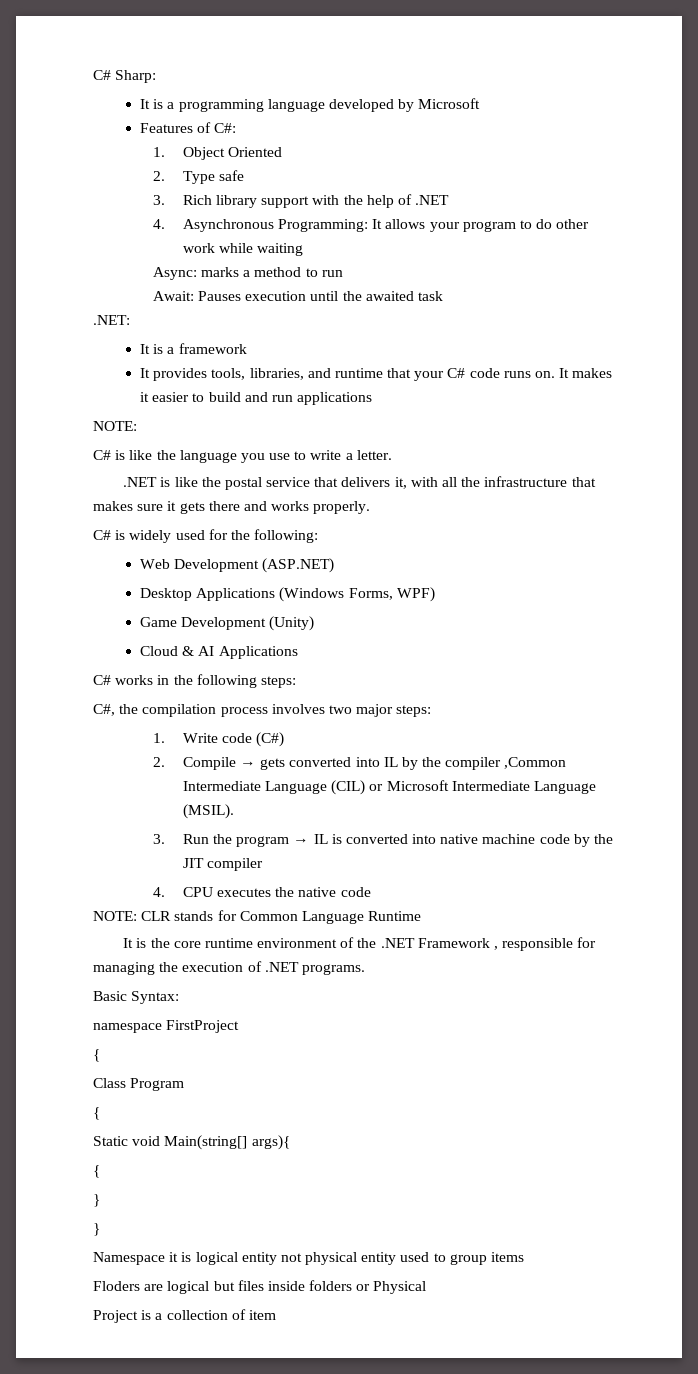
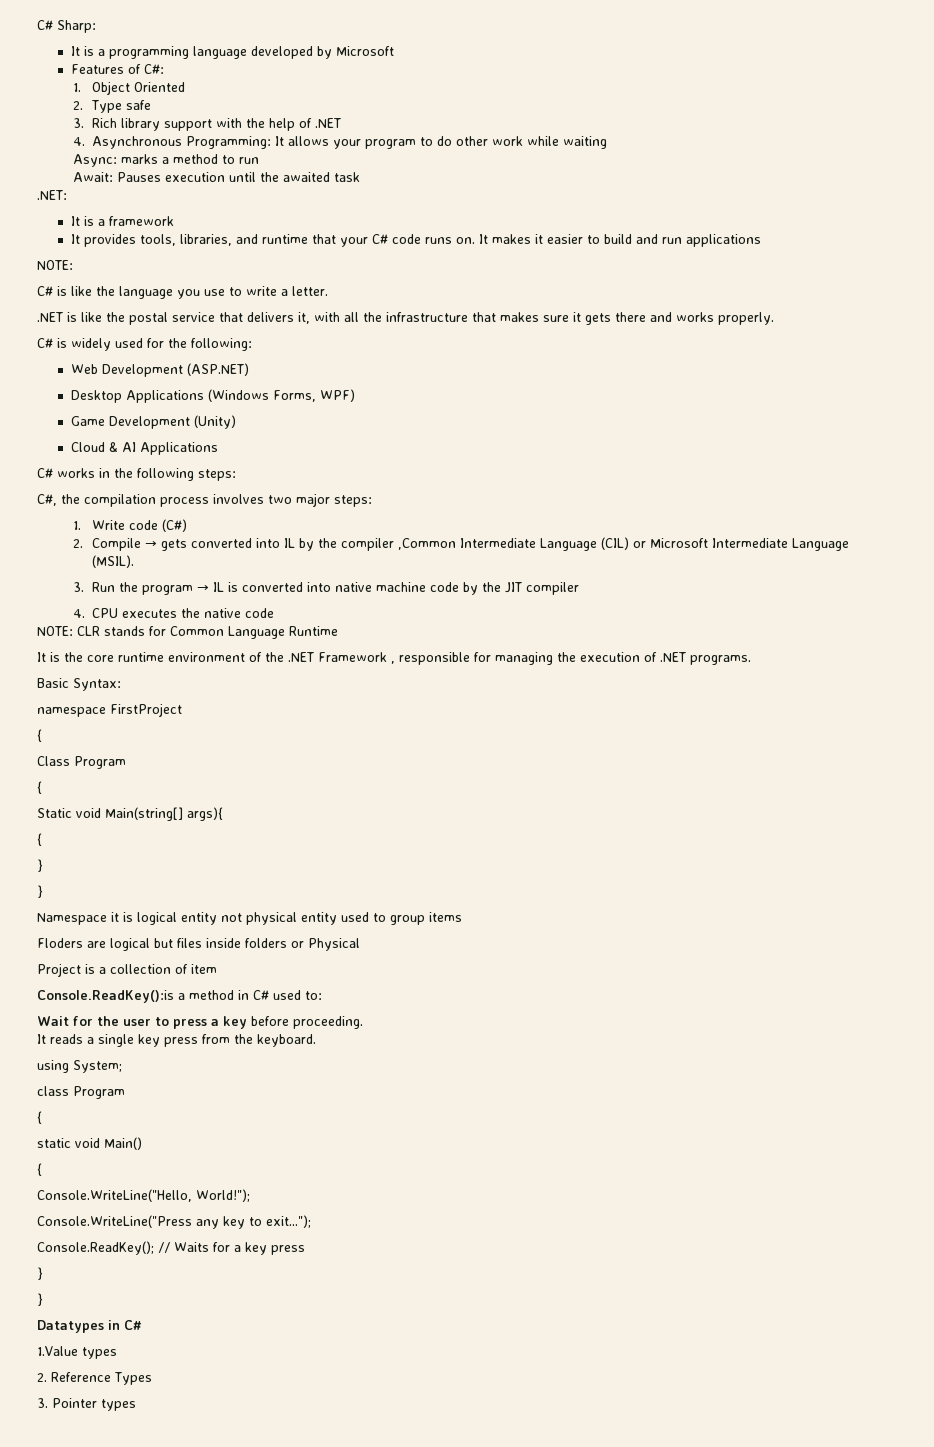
(276, 1315) none -> [37,990,322,1003] [37,1016,363,1029] [37,1034,316,1047] [37,1060,122,1073] [37,1086,125,1099] [37,1111,42,1124] [37,1137,142,1150] [37,1163,42,1176] [37,1189,250,1202] [37,1215,311,1229] [37,1241,305,1255] [37,1267,43,1280] [37,1293,43,1306] [37,1320,142,1333] [37,1346,117,1359] [37,1372,152,1385] [37,1398,136,1411] // Console.ReadKey():is a method in C# used to: // Wait for the user to press a key before proceeding. // It reads a single key press from the keyboard. // using System; // class Program // { // static void Main() // { // Console.WriteLine("Hello, World!"); // Console.WriteLine("Press any key to exit..."); // Console.ReadKey(); // Waits for a key press // } // } // Datatypes in C# // 1.Value types // 2. Reference Types // 3. Pointer types

